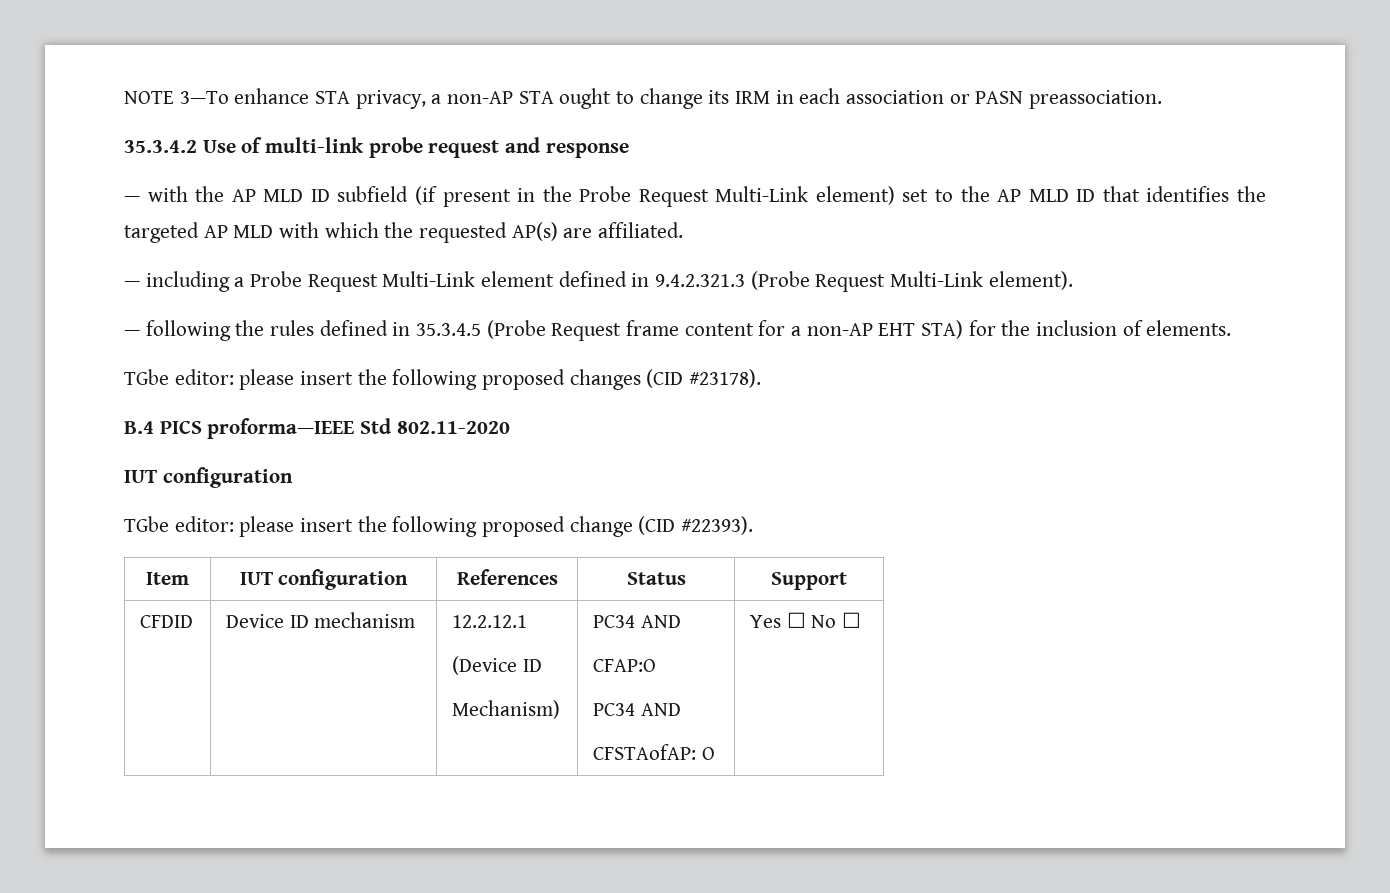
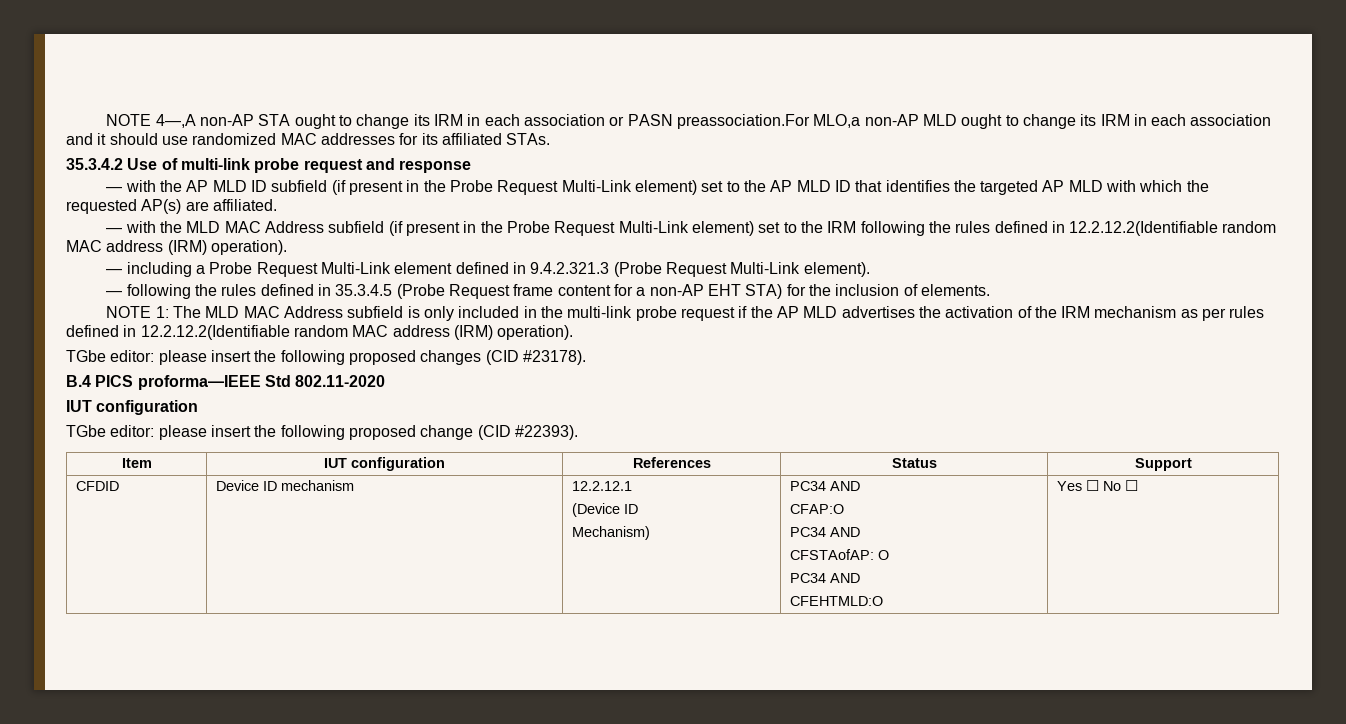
[124,88,442,109] NOTE 3—To enhance STA privacy, a -> [106,114,196,128] NOTE 4—,A
[1029,90,1163,109] preassociation. -> [676,114,1272,129] [66,133,551,145] preassociation.For MLO,a non-AP MLD ought to change its IRM in each association and it should use randomized MAC addresses for its affiliated STAs.
(684, 230) none -> [106,221,1277,236] [66,240,287,255] // — with the MLD MAC Address subfield (if present in the Probe Request Multi-Link element) set to the IRM following the rules defined in 12.2.12.2(Identifiable random MAC address (IRM) operation).
(1232, 328) none -> [106,306,1265,321] [66,325,574,340] // NOTE 1: The MLD MAC Address subfield is only included in the multi-link probe request if the AP MLD advertises the activation of the IRM mechanism as per rules defined in 12.2.12.2(Identifiable random MAC address (IRM) operation).
(715, 753) none -> [789,573,860,583] [789,596,883,606] // PC34 AND // CFEHTMLD:O

